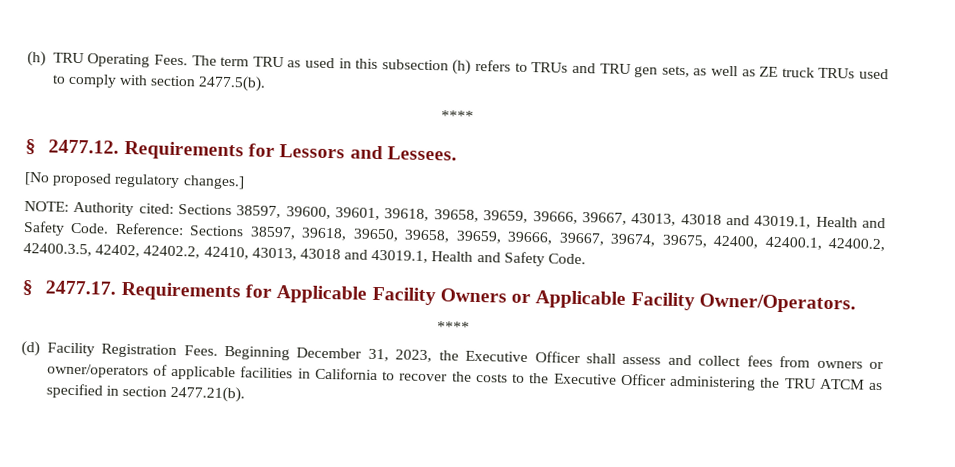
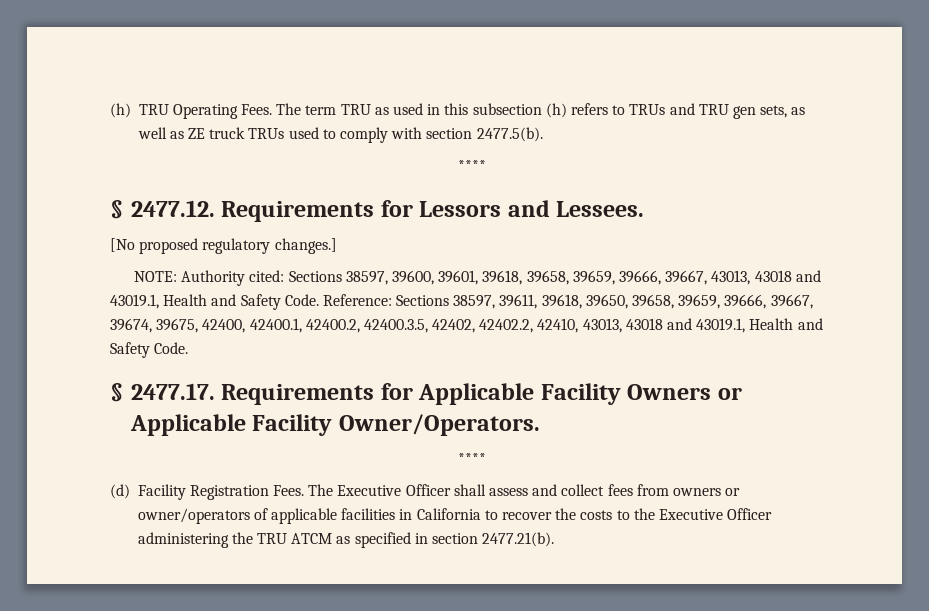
(296, 233) none -> [499,294,538,309] 39611,
[224,345,459,363] Beginning December 31, 2023, the -> [308,484,334,496] The

